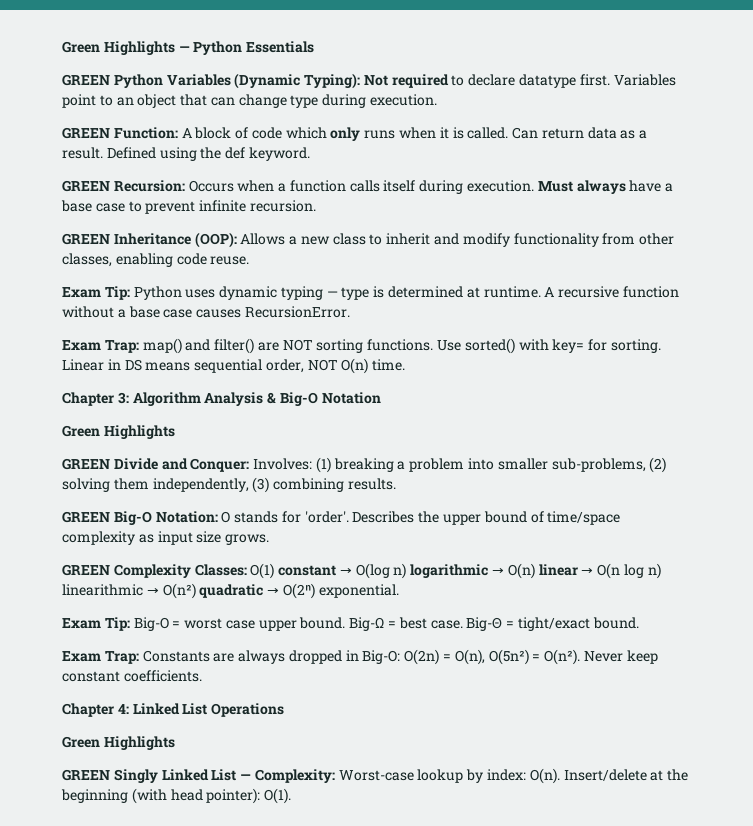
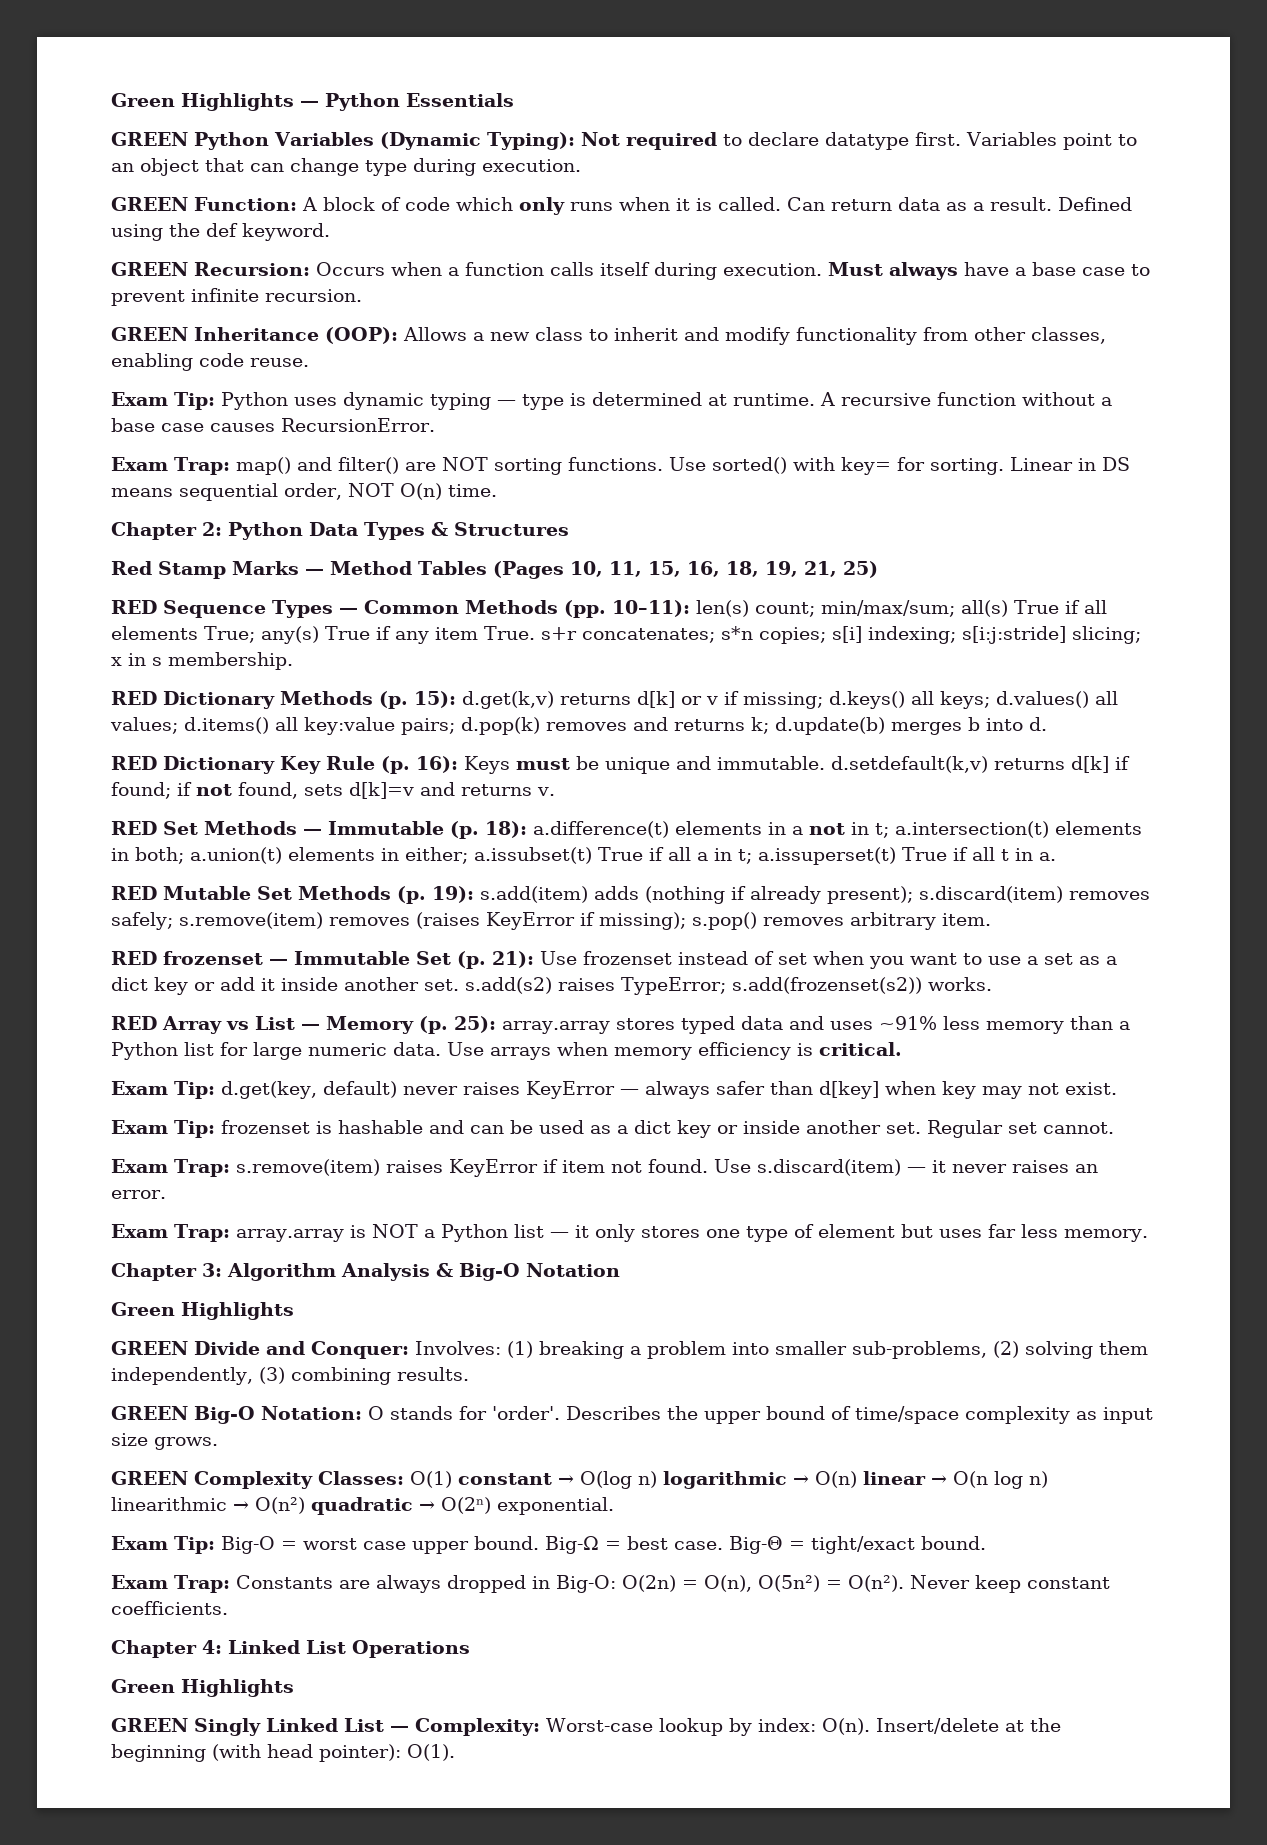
(406, 365) none -> [111,522,569,540] [111,561,878,579] [111,600,1107,618] [111,626,1141,644] [111,652,293,670] [111,691,1118,709] [110,717,1047,735] [111,756,1130,774] [111,782,555,799] [111,821,1142,839] [111,847,1056,865] [111,886,1150,904] [111,912,991,930] [111,951,1117,969] [111,977,992,995] [111,1016,1130,1034] [111,1042,902,1060] [111,1081,1117,1099] [111,1120,1114,1138] [111,1159,1098,1177] [111,1190,166,1199] [111,1224,1148,1242] // Chapter 2: Python Data Types & Structures // Red Stamp Marks — Method Tables (Pages 10, 11, 15, 16, 18, 19, 21, 25) // RED Sequence Types — Common Methods (pp. 10–11): len(s) count; min/max/sum; all(s) True if all elements True; any(s) True if any item True. s+r concatenates; s*n copies; s[i] indexing; s[i:j:stride] slicing; x in s membership. // RED Dictionary Methods (p. 15): d.get(k,v) returns d[k] or v if missing; d.keys() all keys; d.values() all values; d.items() all key:value pairs; d.pop(k) removes and returns k; d.update(b) merges b into d. // RED Dictionary Key Rule (p. 16): Keys must be unique and immutable. d.setdefault(k,v) returns d[k] if found; if not found, sets d[k]=v and returns v. // RED Set Methods — Immutable (p. 18): a.difference(t) elements in a not in t; a.intersection(t) elements in both; a.union(t) elements in either; a.issubset(t) True if all a in t; a.issuperset(t) True if all t in a. // RED Mutable Set Methods (p. 19): s.add(item) adds (nothing if already present); s.discard(item) removes safely; s.remove(item) removes (raises KeyError if missing); s.pop() removes arbitrary item. // RED frozenset — Immutable Set (p. 21): Use frozenset instead of set when you want to use a set as a dict key or add it inside another set. s.add(s2) raises TypeError; s.add(frozenset(s2)) works. // RED Array vs List — Memory (p. 25): array.array stores typed data and uses ~91% less memory than a Python list for large numeric data. Use arrays when memory efficiency is critical. // Exam Tip: d.get(key, default) never raises KeyError — always safer than d[key] when key may not exist. // Exam Tip: frozenset is hashable and can be used as a dict key or inside another set. Regular set cannot. // Exam Trap: s.remove(item) raises KeyError if item not found. Use s.discard(item) — it never raises an error. // Exam Trap: array.array is NOT a Python list — it only stores one type of element but uses far less memory.

